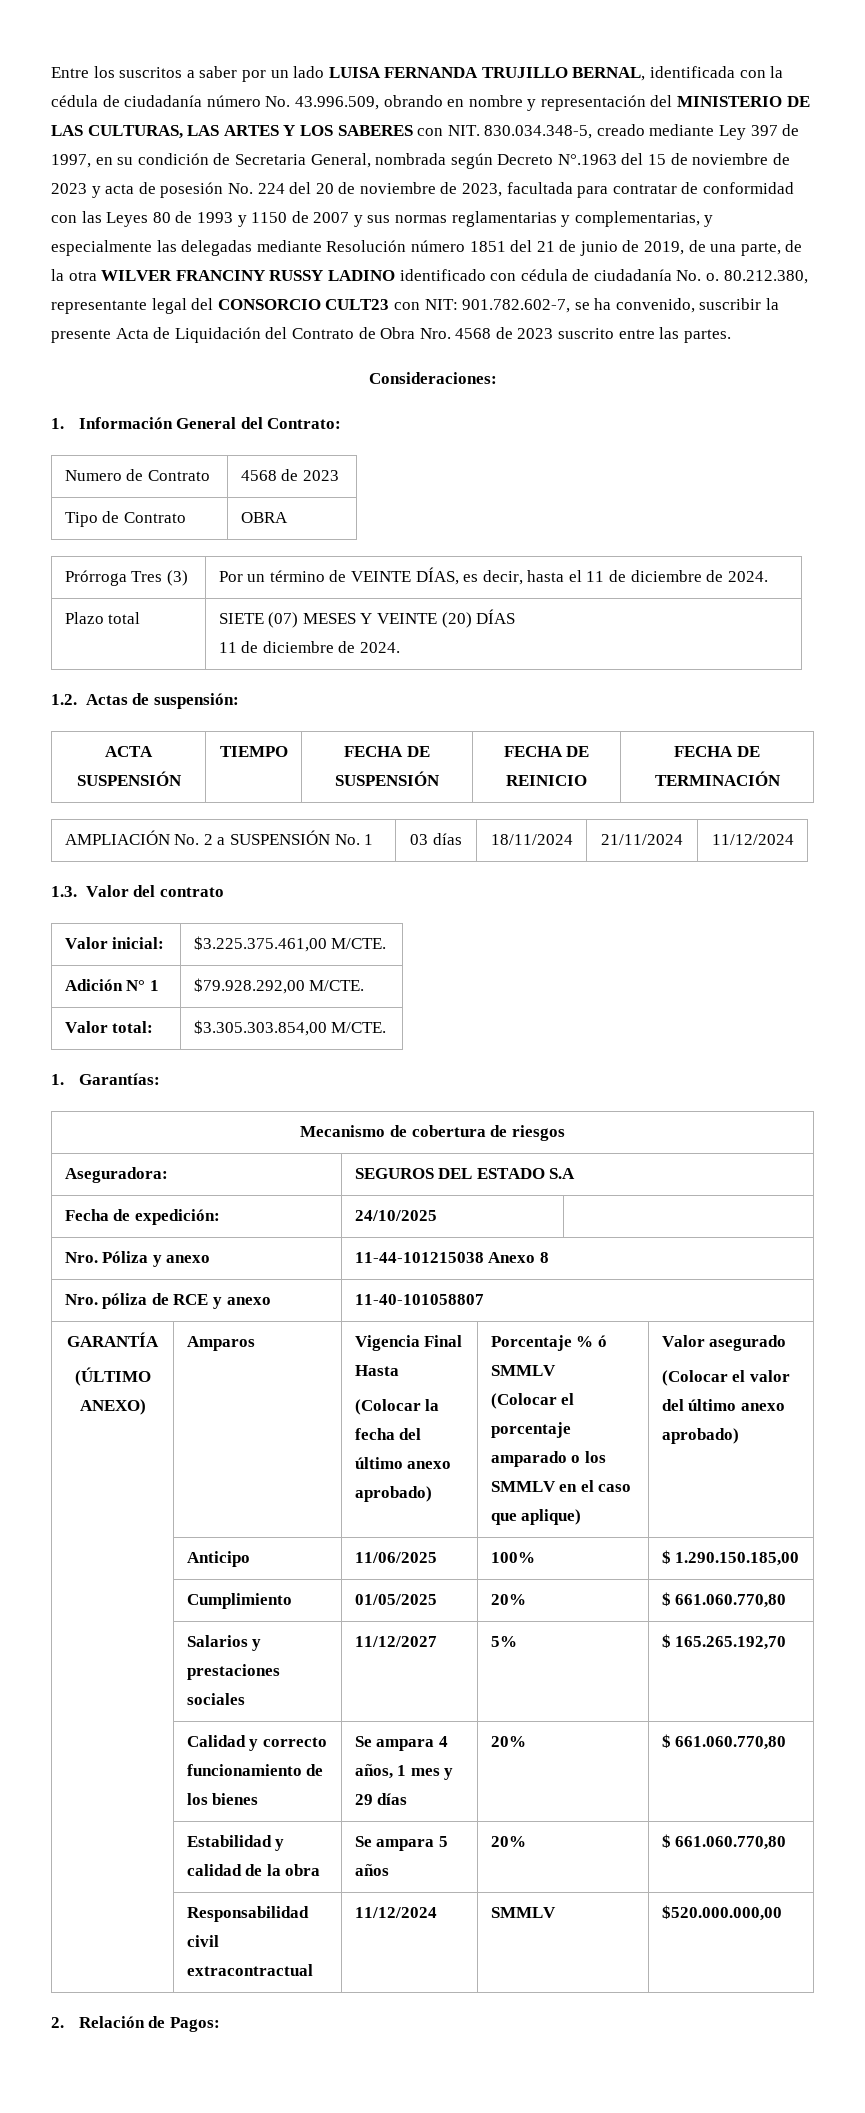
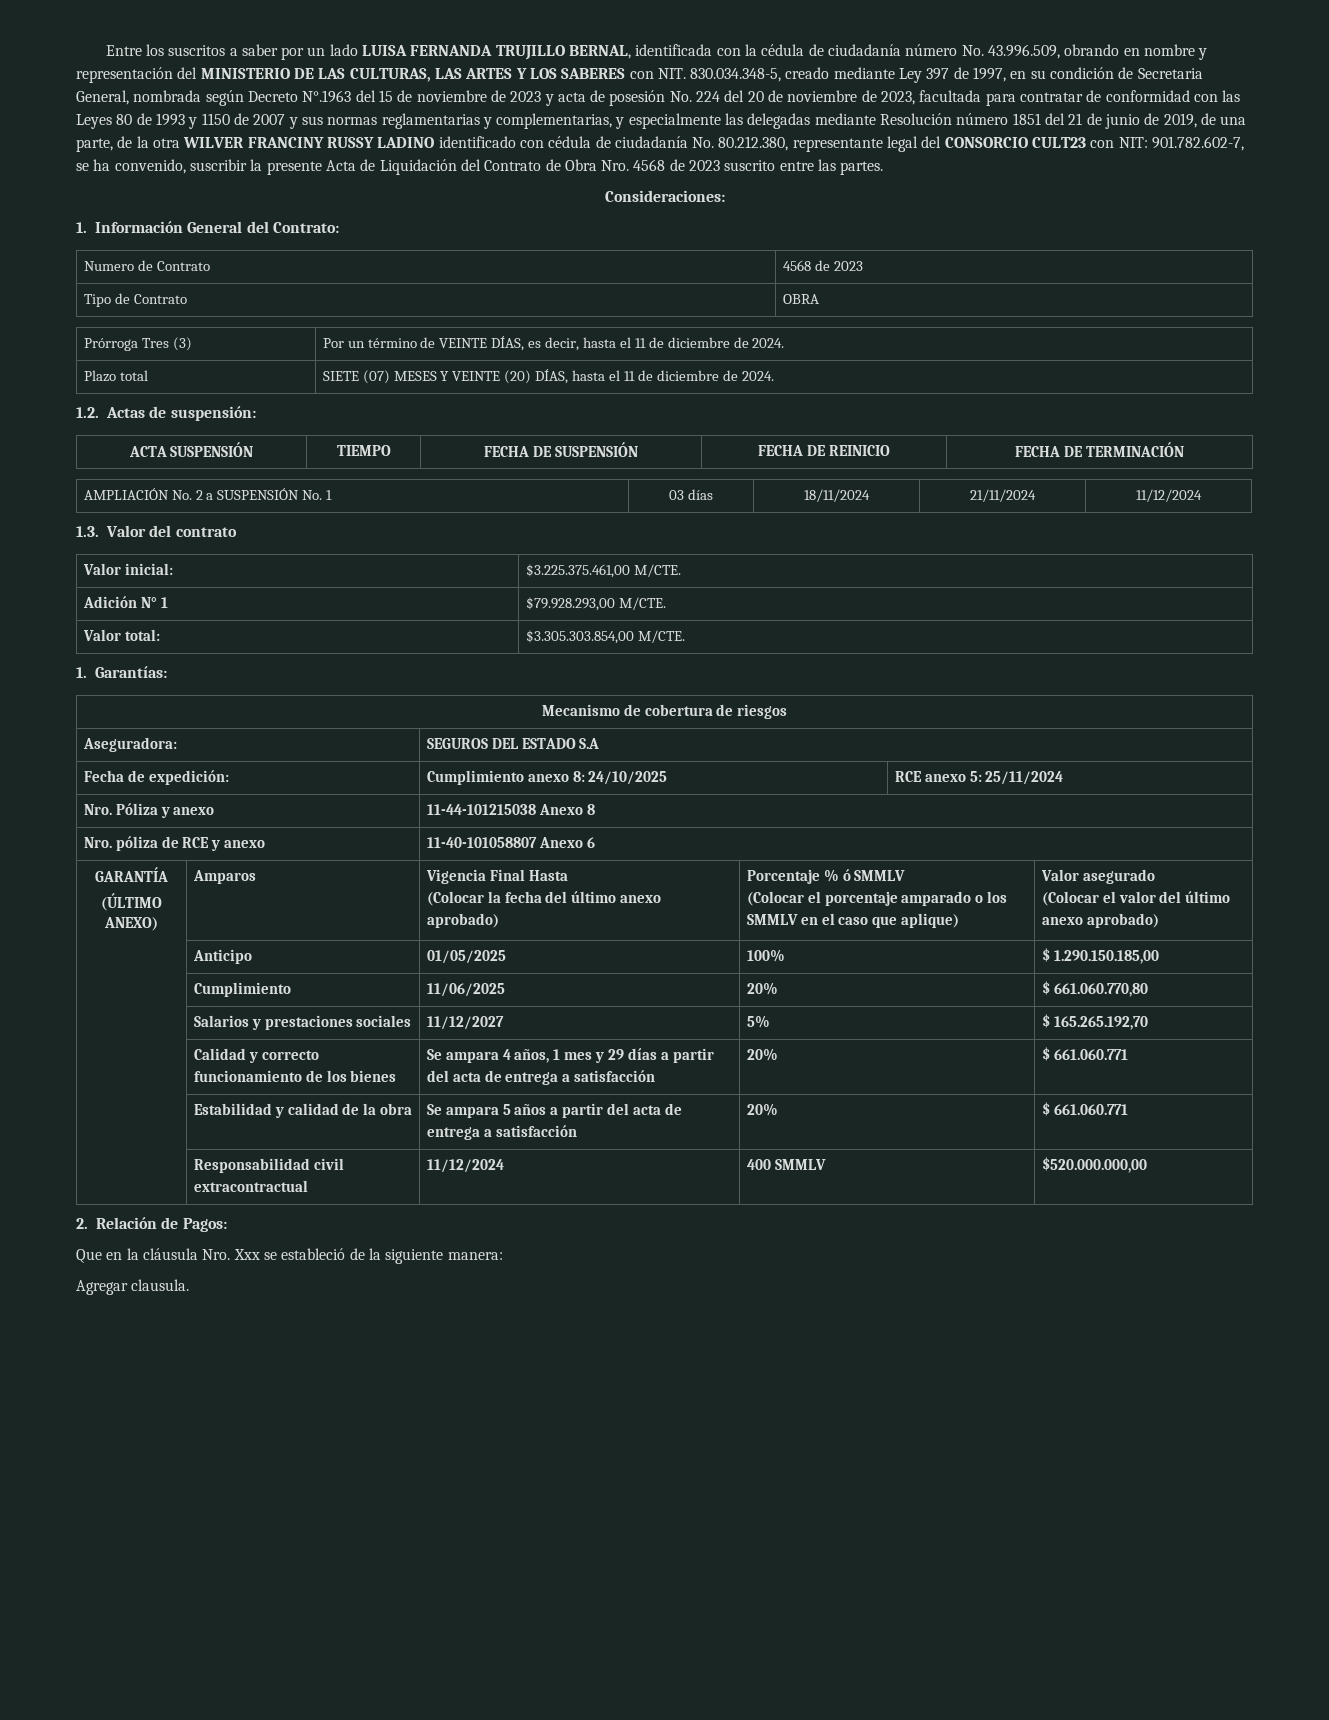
[706,273,720,281] o. -> (715, 142) none
[476,609,516,624] DÍAS // -> [535,369,620,384] DÍAS, hasta el
[193,978,305,994] $79.928.292,00 -> [525,597,615,611] $79.928.293,00
[354,1210,437,1221] 24/10/2025 | -> [426,770,668,785] [894,771,1064,785] Cumplimiento anexo 8: 24/10/2025 | RCE anexo 5: 25/11/2024
(484, 1299) none -> [538,837,595,848] Anexo 6
[354,1552,437,1563] 11/06/2025 -> [426,950,506,964] 01/05/2025
[354,1594,437,1605] 01/05/2025 -> [426,983,505,997] 11/06/2025
[490,1736,526,1747] [661,1734,787,1750] | 20% | $ 661.060.770,80 -> [660,1048,714,1063] [426,1070,656,1085] [746,1048,778,1061] [1041,1047,1128,1061] a partir del acta de entrega a satisfacción | 20% | $ 661.060.771
[490,1836,526,1847] [661,1834,787,1850] | 20% | $ 661.060.770,80 -> [550,1103,682,1118] [426,1125,577,1140] [746,1103,778,1116] [1041,1102,1128,1116] a partir del acta de entrega a satisfacción | 20% | $ 661.060.771
(437, 1912) none -> [746,1159,771,1170] 400
(220, 2024) none -> [76,1248,503,1264] [76,1279,190,1295] // Que en la cláusula Nro. Xxx se estableció de la siguiente manera: // Agregar clausula.

